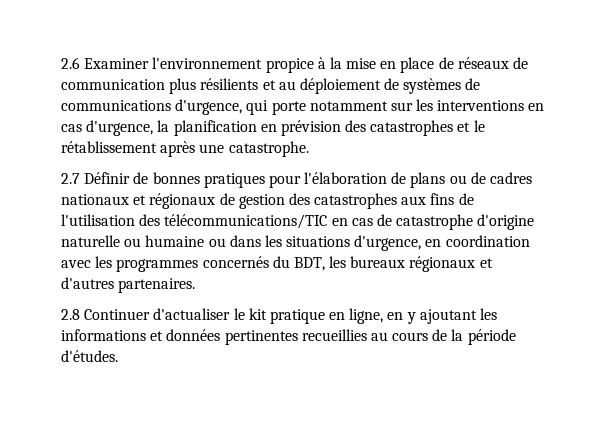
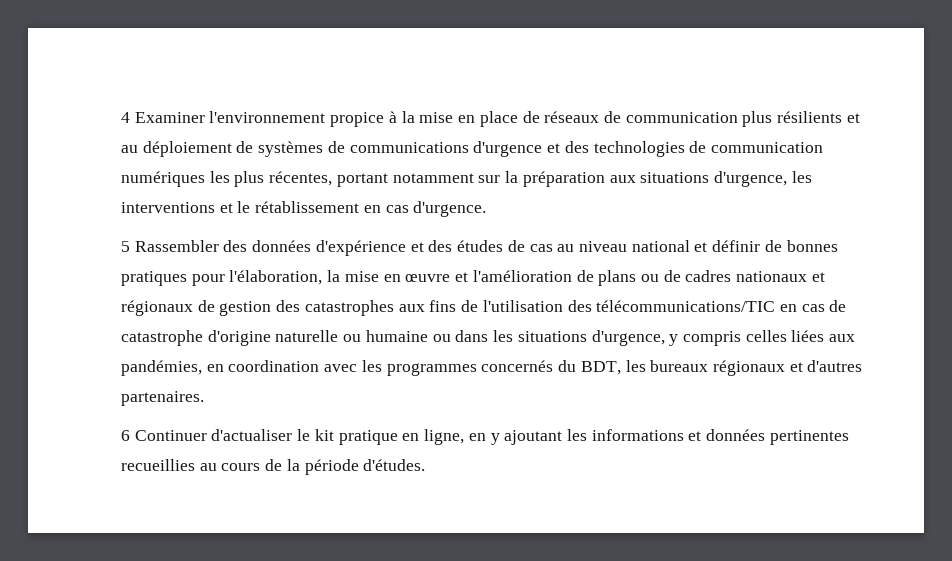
[61,57,80,69] 2.6 -> [121,112,130,123] 4
[175,99,545,115] [61,120,485,136] [61,141,309,157] [61,172,388,188] d'urgence, qui porte notamment sur les interventions en cas d'urgence, la planification en prévision des catastrophes et le rétablissement après une catastrophe. // 2.7 Définir de bonnes pratiques pour l'élaboration -> [473,141,823,157] [121,171,812,187] [121,201,487,217] [121,240,838,256] [121,270,572,286] d'urgence et des technologies de communication numériques les plus récentes, portant notamment sur la préparation aux situations d'urgence, les interventions et le rétablissement en cas d'urgence. // 5 Rassembler des données d'expérience et des études de cas au niveau national et définir de bonnes pratiques pour l'élaboration, la mise en œuvre et l'amélioration
(422, 243) none -> [669,330,856,346] [121,360,202,376] y compris celles liées aux pandémies,
[61,309,80,320] 2.8 -> [121,430,130,441] 6

